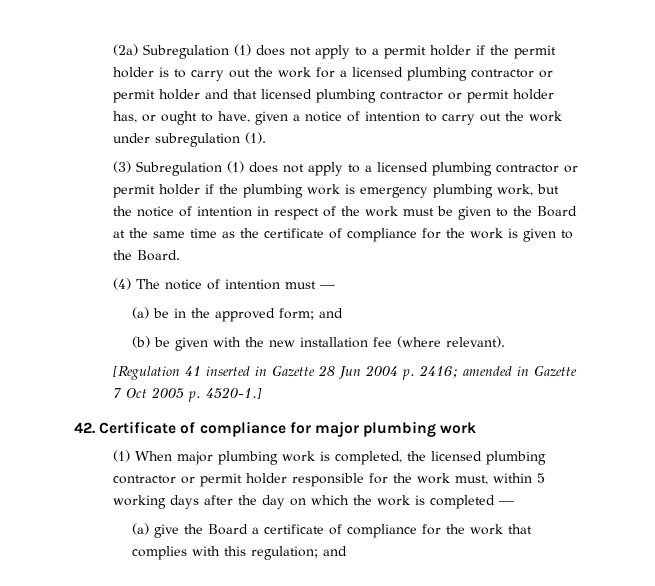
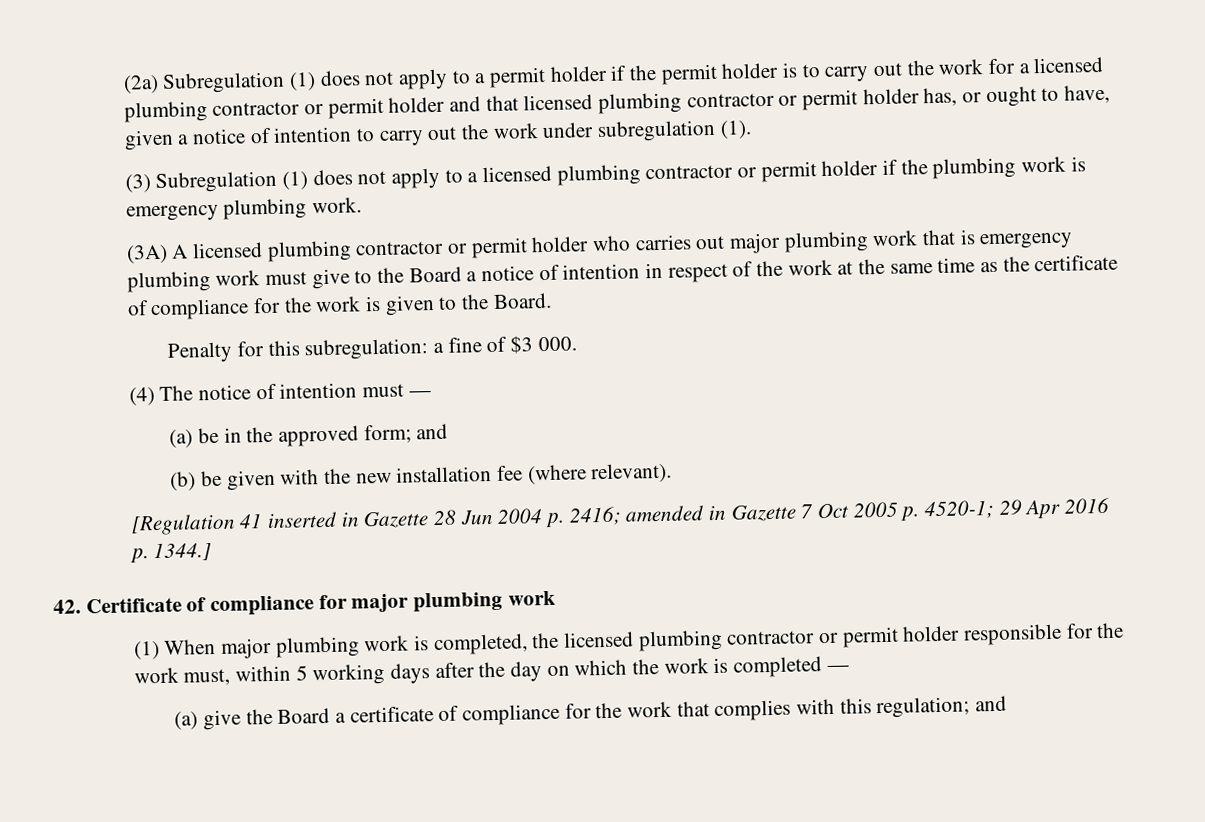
[496,184,559,196] [112,206,132,216] work, but the -> [311,197,362,214] [125,229,1074,264] [126,266,478,293] work. // (3A) A licensed plumbing contractor or permit holder who carries out major plumbing work that is emergency plumbing work must give to the Board a
[402,206,577,220] must be given to the Board -> (833, 267) none
(180, 255) none -> [167,335,577,363] // Penalty for this subregulation: a fine of $3 000.
[205,387,262,399] 4520-1.] -> [924,497,1110,520] [129,542,213,564] 4520-1; 29 Apr 2016 p. 1344.]

